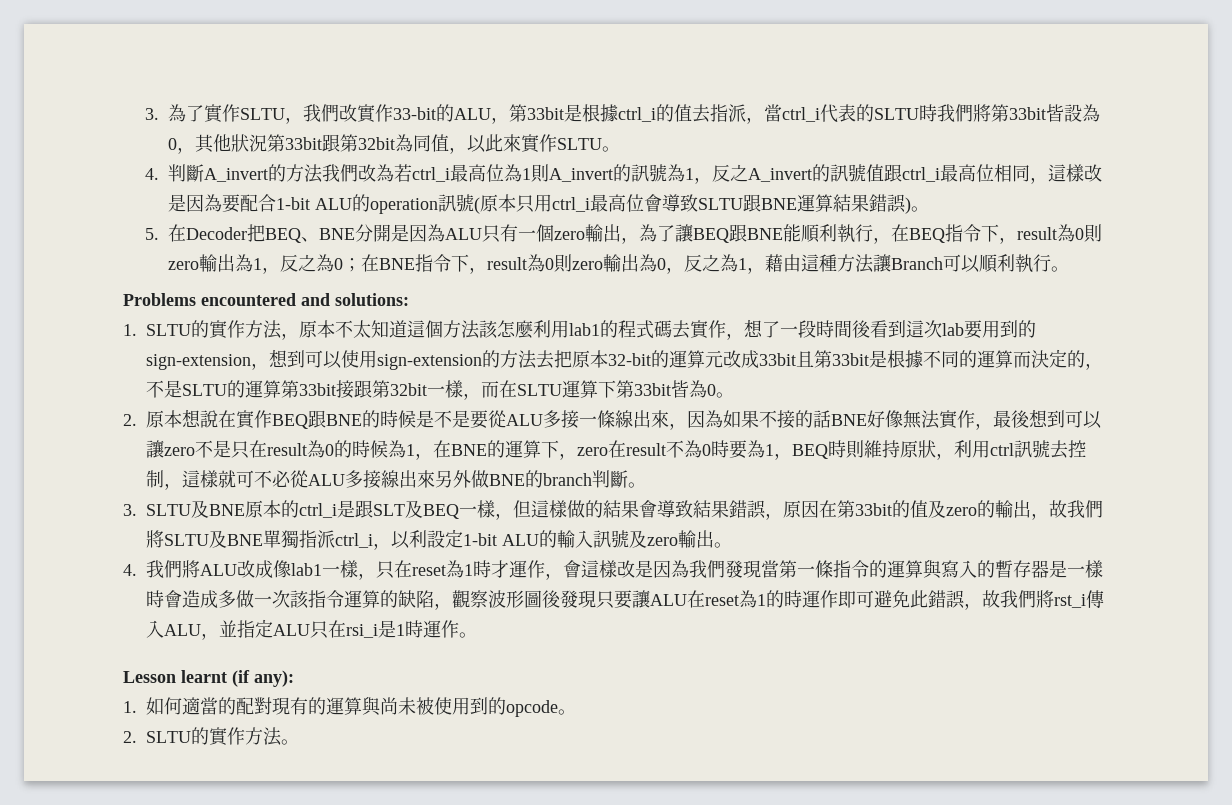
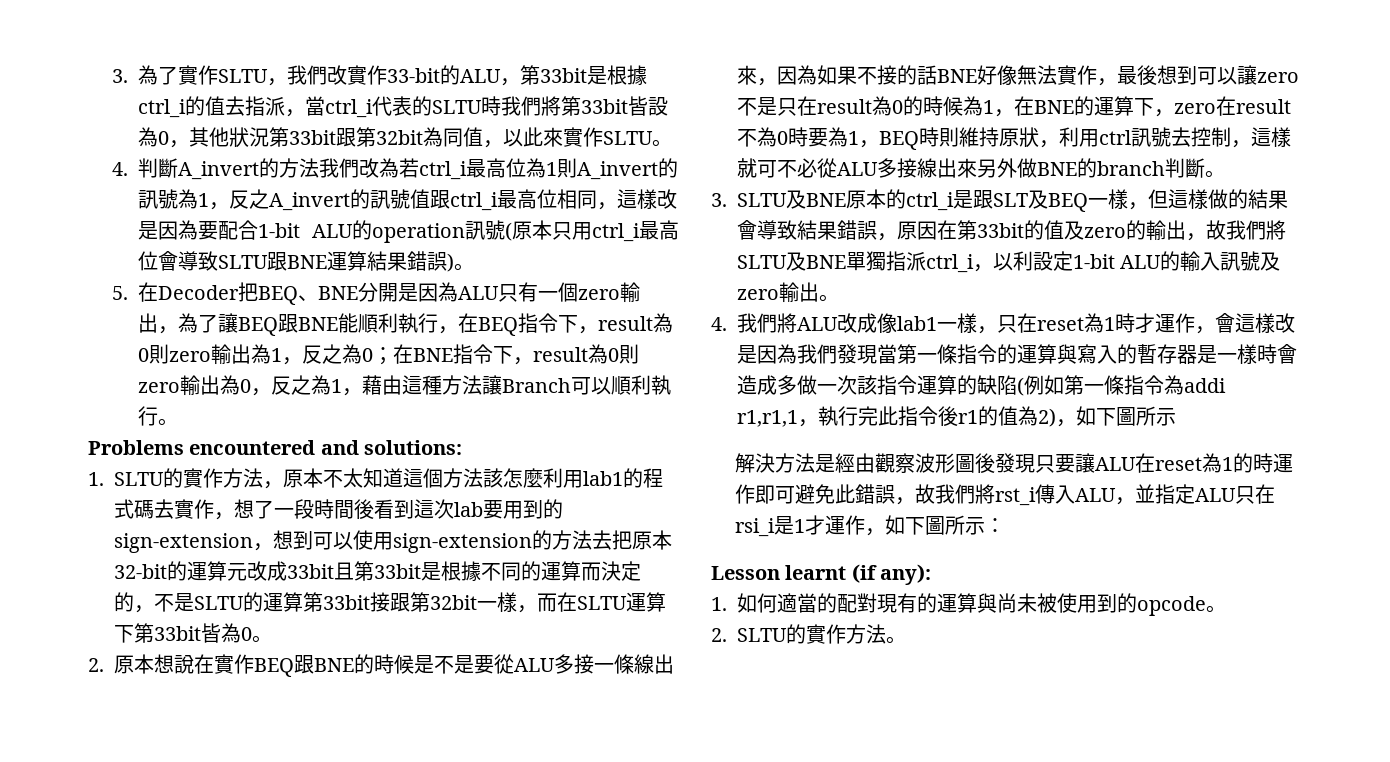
[434,603,452,610] ， -> [1017,375,1226,396] [737,406,1176,427] [735,453,876,473] (例如第一條指令為addi r1,r1,1，執行完此指令後r1的值為2)，如下圖所示 // 解決方法是經由
[405,620,477,638] 時運作。 -> [805,515,1006,536] 才運作，如下圖所示：

